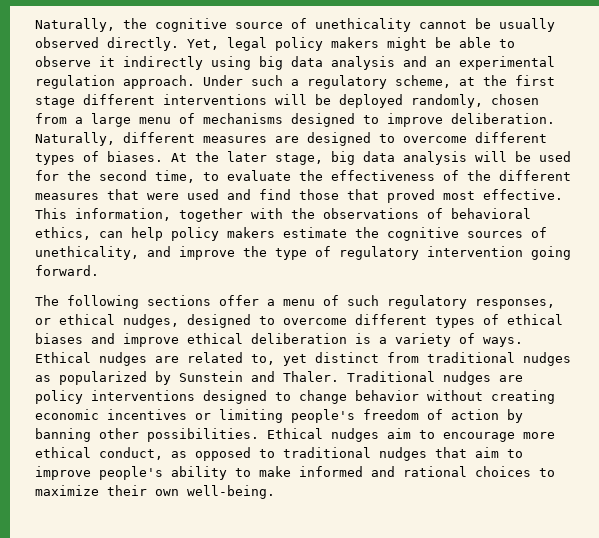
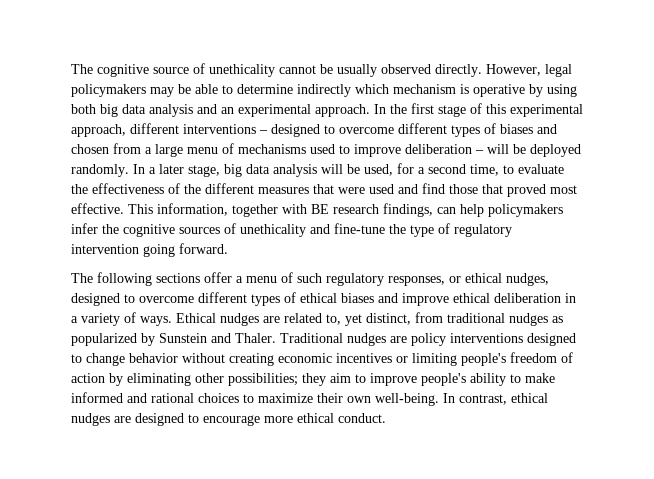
[35,18,147,32] Naturally, the -> [71,64,93,74] The
[187,37,515,51] [35,56,251,70] Yet, legal policy makers might be able to observe it indirectly using -> [486,64,572,77] [71,84,577,97] [71,104,96,114] However, legal policymakers may be able to determine indirectly which mechanism is operative by using both
[35,75,555,89] [35,94,483,108] regulation approach. Under such a regulatory scheme, at the first stage different interventions will be deployed randomly, -> [315,103,583,117] [71,123,557,137] approach. In the first stage of this experimental approach, different interventions – designed to overcome different types of biases and
[291,113,555,127] [35,132,547,146] [35,151,219,165] designed to improve deliberation. Naturally, different measures are designed to overcome different types of biases. At the -> [310,144,581,157] [71,164,156,177] used to improve deliberation – will be deployed randomly. In a
[539,151,571,162] [35,170,91,181] used for the -> [364,163,425,176] used, for a
[291,208,531,219] [35,227,347,241] the observations of behavioral ethics, can help policy makers estimate -> [311,203,563,217] [71,223,98,234] BE research findings, can help policymakers infer
[35,246,235,260] unethicality, and improve -> [240,223,385,237] unethicality and fine-tune
[355,333,371,344] is -> [565,293,576,303] in
[315,352,379,363] distinct -> [366,313,411,325] distinct,
[35,428,555,442] [35,447,467,461] banning other possibilities. Ethical nudges aim to encourage more ethical conduct, as opposed to traditional nudges that -> [127,373,326,386] eliminating other possibilities; they
(275, 492) none -> [443,393,548,405] [71,413,386,426] In contrast, ethical nudges are designed to encourage more ethical conduct.

